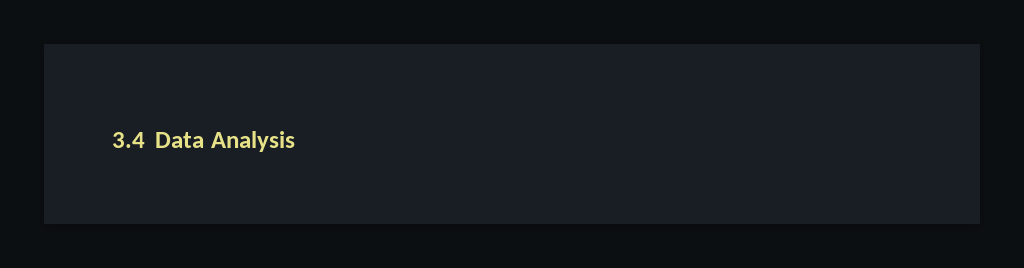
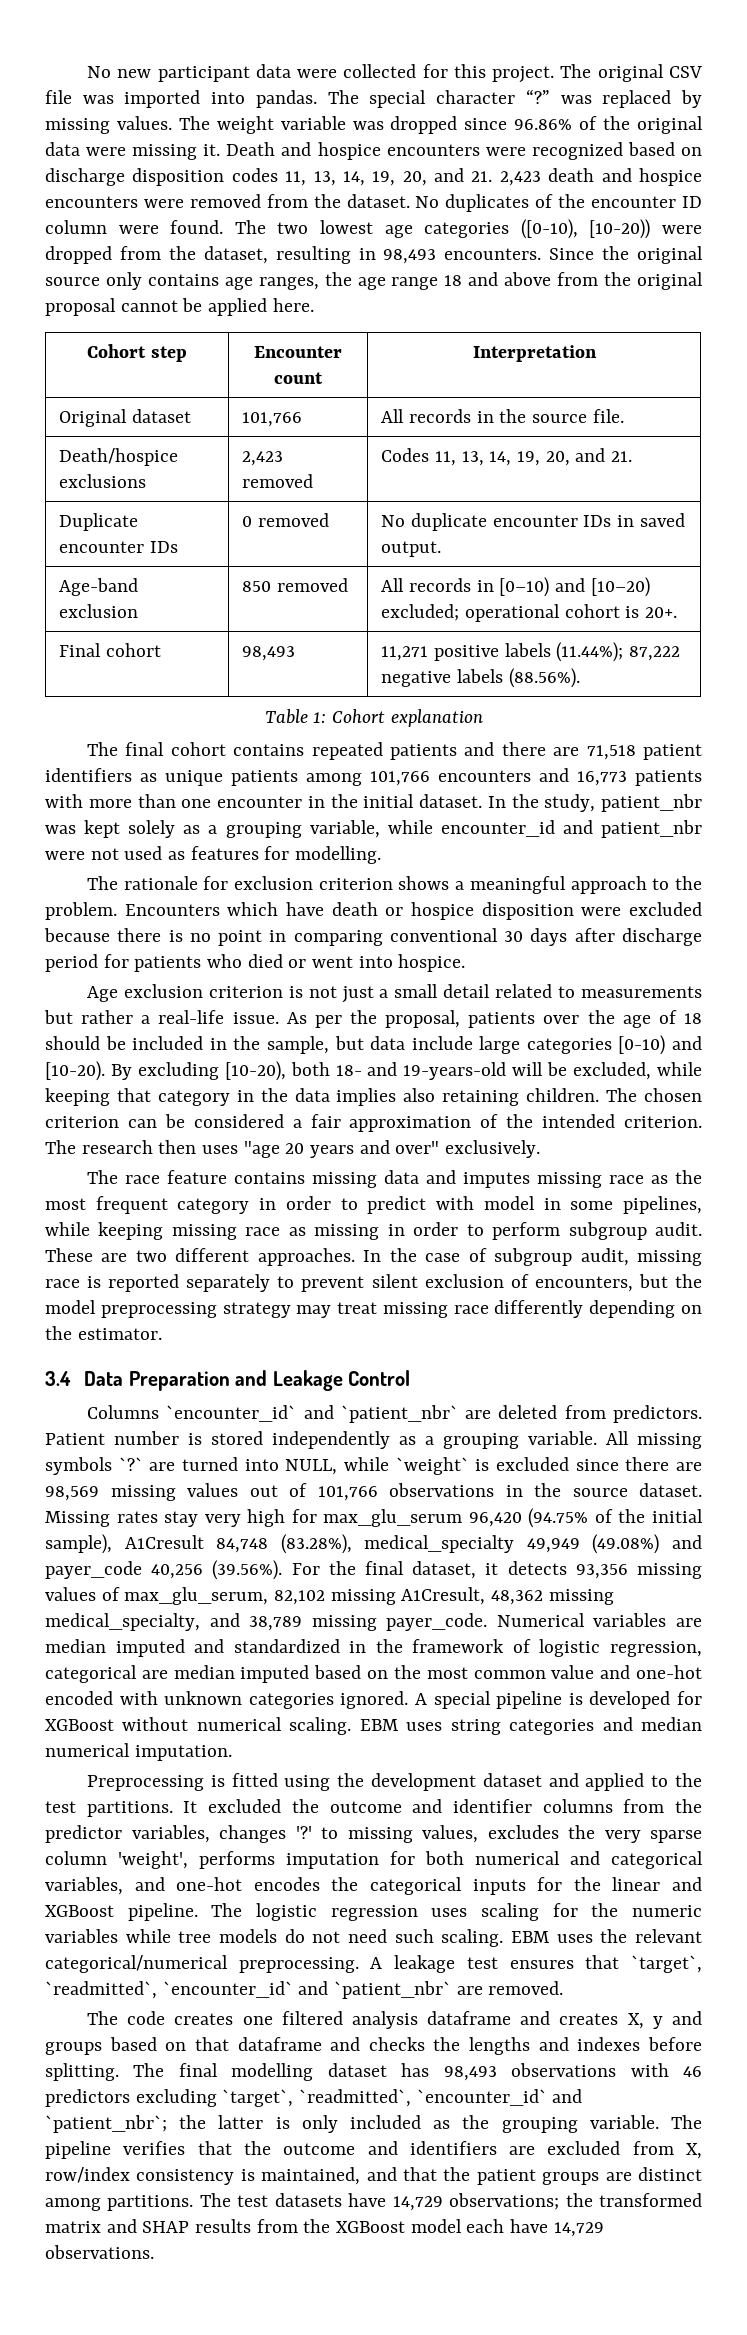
[112,131,295,152] 3.4 Data Analysis -> [86,64,702,83] [45,89,703,108] [45,116,703,134] [45,142,702,160] [45,168,702,186] [45,194,703,212] [45,219,703,239] [45,246,703,264] [45,272,703,290] [45,298,314,316] [87,344,187,362] [254,346,342,358] [274,372,323,384] [472,345,597,362] [59,409,192,427] [242,412,303,427] [381,409,624,423] [59,448,179,466] [59,474,147,488] [242,451,284,466] [242,474,314,488] [381,448,633,466] [59,513,139,531] [59,541,179,553] [242,513,330,527] [381,513,685,531] [381,541,442,557] [59,578,139,596] [59,604,139,618] [242,578,349,592] [381,577,650,597] [381,604,678,622] [59,643,162,657] [242,646,296,661] [381,642,681,662] [381,668,580,688] [264,709,483,727] [86,742,702,760] [45,768,702,786] [45,794,702,812] [45,820,703,838] [45,846,382,864] [86,876,702,894] [45,902,702,920] [44,928,702,946] [45,954,466,972] [86,984,703,1003] [44,1010,702,1028] [45,1035,702,1055] [45,1061,702,1081] [45,1088,702,1106] [45,1114,702,1132] [45,1140,541,1158] [86,1170,703,1188] [45,1196,703,1214] [45,1222,702,1240] [45,1248,702,1266] [45,1274,702,1292] [45,1300,702,1318] [45,1326,162,1340] [45,1370,411,1391] [86,1405,702,1423] [45,1431,702,1449] [45,1457,702,1475] [45,1483,702,1501] [45,1508,703,1528] [45,1534,702,1554] [45,1560,702,1580] [45,1587,614,1605] [45,1613,702,1631] [45,1639,702,1657] [45,1665,702,1683] [45,1691,703,1709] [45,1717,703,1735] [45,1743,232,1761] [86,1773,702,1791] [45,1799,702,1817] [45,1825,702,1843] [45,1851,703,1869] [45,1877,703,1895] [45,1903,702,1921] [45,1929,702,1947] [45,1955,702,1973] [45,1981,564,1999] [86,2011,702,2029] [45,2037,702,2055] [45,2063,703,2081] [45,2089,583,2107] [45,2115,702,2133] [45,2141,702,2159] [45,2167,702,2185] [45,2193,703,2211] [45,2219,604,2237] [45,2245,154,2259] No new participant data were collected for this project. The original CSV file was imported into pandas. The special character “?” was replaced by missing values. The weight variable was dropped since 96.86% of the original data were missing it. Death and hospice encounters were recognized based on discharge disposition codes 11, 13, 14, 19, 20, and 21. 2,423 death and hospice encounters were removed from the dataset. No duplicates of the encounter ID column were found. The two lowest age categories ([0-10), [10-20)) were dropped from the dataset, resulting in 98,493 encounters. Since the original source only contains age ranges, the age range 18 and above from the original proposal cannot be applied here. // Cohort step | Encounter count | Interpretation // Original dataset | 101,766 | All records in the source file. // Death/hospice exclusions | 2,423 removed | Codes 11, 13, 14, 19, 20, and 21. // Duplicate encounter IDs | 0 removed | No duplicate encounter IDs in saved output. // Age-band exclusion | 850 removed | All records in [0–10) and [10–20) excluded; operational cohort is 20+. // Final cohort | 98,493 | 11,271 positive labels (11.44%); 87,222 negative labels (88.56%). // Table 1: Cohort explanation // The final cohort contains repeated patients and there are 71,518 patient identifiers as unique patients among 101,766 encounters and 16,773 patients with more than one encounter in the initial dataset. In the study, patient_nbr was kept solely as a grouping variable, while encounter_id and patient_nbr were not used as features for modelling. // The rationale for exclusion criterion shows a meaningful approach to the problem. Encounters which have death or hospice disposition were excluded because there is no point in comparing conventional 30 days after discharge period for patients who died or went into hospice. // Age exclusion criterion is not just a small detail related to measurements but rather a real-life issue. As per the proposal, patients over the age of 18 should be included in the sample, but data include large categories [0-10) and [10-20). By excluding [10-20), both 18- and 19-years-old will be excluded, while keeping that category in the data implies also retaining children. The chosen criterion can be considered a fair approximation of the intended criterion. The research then uses "age 20 years and over" exclusively. // The race feature contains missing data and imputes missing race as the most frequent category in order to predict with model in some pipelines, while keeping missing race as missing in order to perform subgroup audit. These are two different approaches. In the case of subgroup audit, missing race is reported separately to prevent silent exclusion of encounters, but the model preprocessing strategy may treat missing race differently depending on the estimator. // 3.4 Data Preparation and Leakage Control // Columns `encounter_id` and `patient_nbr` are deleted from predictors. Patient number is stored independently as a grouping variable. All missing symbols `?` are turned into NULL, while `weight` is excluded since there are 98,569 missing values out of 101,766 observations in the source dataset. Missing rates stay very high for max_glu_serum 96,420 (94.75% of the initial sample), A1Cresult 84,748 (83.28%), medical_specialty 49,949 (49.08%) and payer_code 40,256 (39.56%). For the final dataset, it detects 93,356 missing values of max_glu_serum, 82,102 missing A1Cresult, 48,362 missing medical_specialty, and 38,789 missing payer_code. Numerical variables are median imputed and standardized in the framework of logistic regression, categorical are median imputed based on the most common value and one-hot encoded with unknown categories ignored. A special pipeline is developed for XGBoost without numerical scaling. EBM uses string categories and median numerical imputation. // Preprocessing is fitted using the development dataset and applied to the test partitions. It excluded the outcome and identifier columns from the predictor variables, changes '?' to missing values, excludes the very sparse column 'weight', performs imputation for both numerical and categorical variables, and one-hot encodes the categorical inputs for the linear and XGBoost pipeline. The logistic regression uses scaling for the numeric variables while tree models do not need such scaling. EBM uses the relevant categorical/numerical preprocessing. A leakage test ensures that `target`, `readmitted`, `encounter_id` and `patient_nbr` are removed. // The code creates one filtered analysis dataframe and creates X, y and groups based on that dataframe and checks the lengths and indexes before splitting. The final modelling dataset has 98,493 observations with 46 predictors excluding `target`, `readmitted`, `encounter_id` and `patient_nbr`; the latter is only included as the grouping variable. The pipeline verifies that the outcome and identifiers are excluded from X, row/index consistency is maintained, and that the patient groups are distinct among partitions. The test datasets have 14,729 observations; the transformed matrix and SHAP results from the XGBoost model each have 14,729 observations.

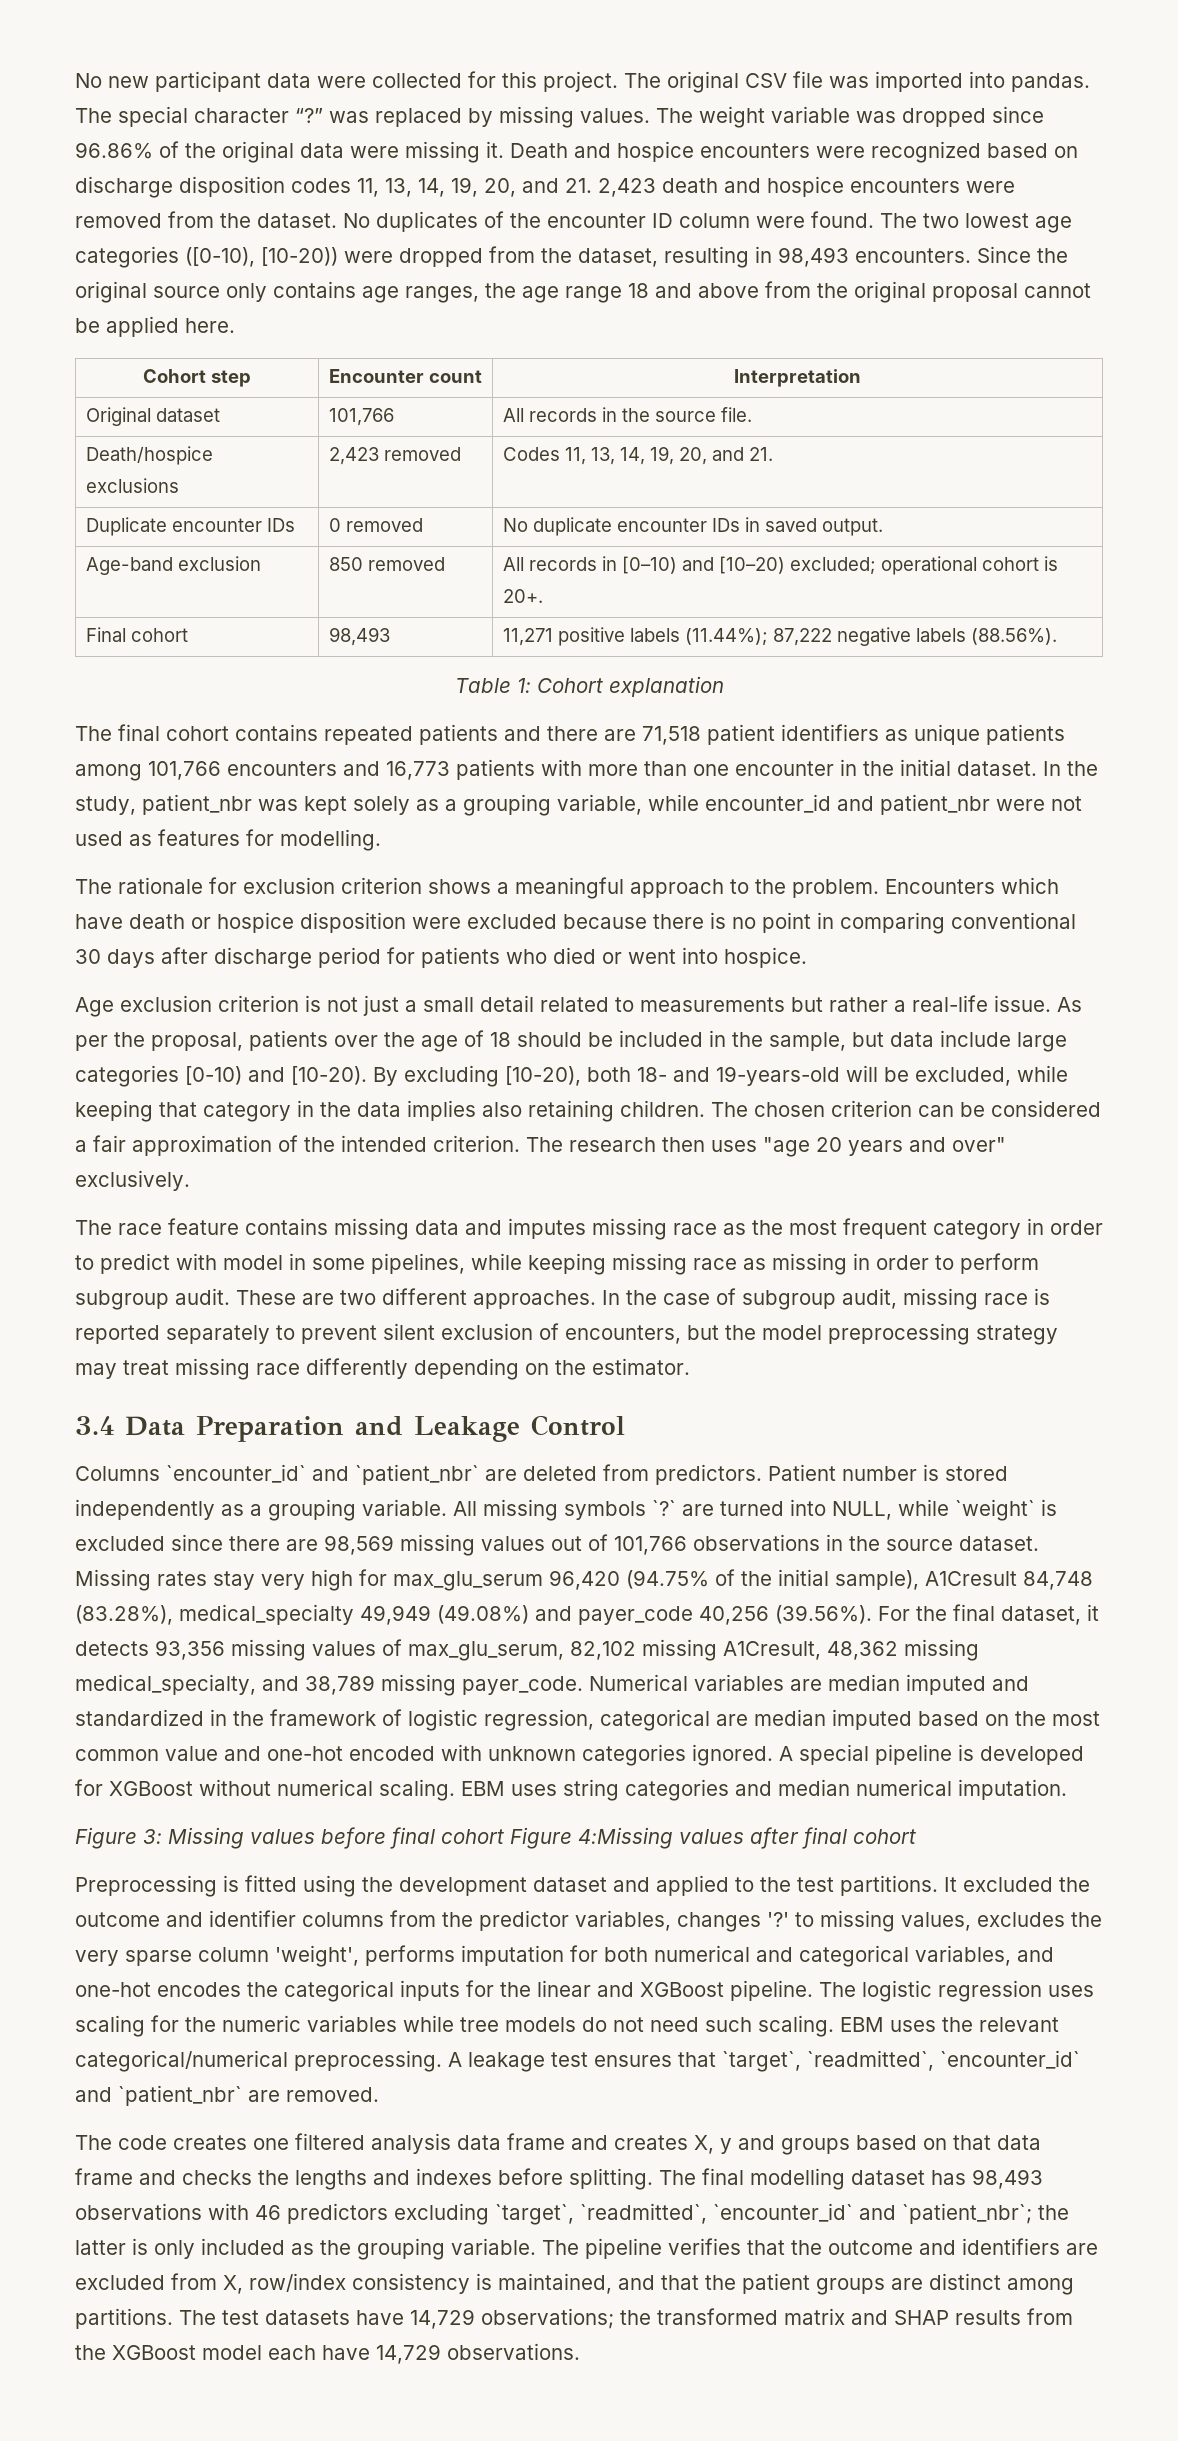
(232, 1753) none -> [75,1827,916,1849] // Figure 3: Missing values before final cohort Figure 4:Missing values after final cohort
[427,2011,512,2025] dataframe -> [457,2133,565,2150] data frame
[237,2037,322,2051] dataframe -> [997,2135,1041,2150] [75,2168,133,2185] data frame

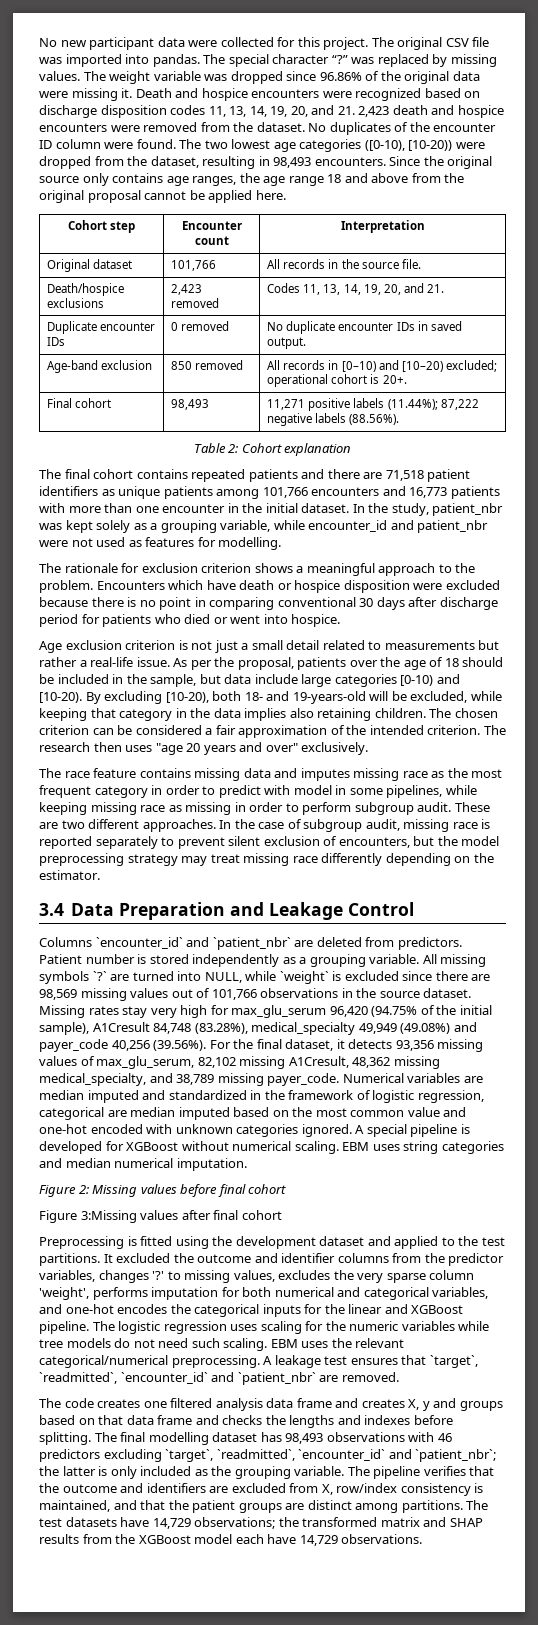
[516,678,531,693] 1: -> [228,444,239,453] 2:
[143,1829,162,1844] 3: -> [78,1185,89,1194] 2:
[510,1827,673,1849] Figure 4:Missing -> [39,1210,137,1223] // Figure 3:Missing

